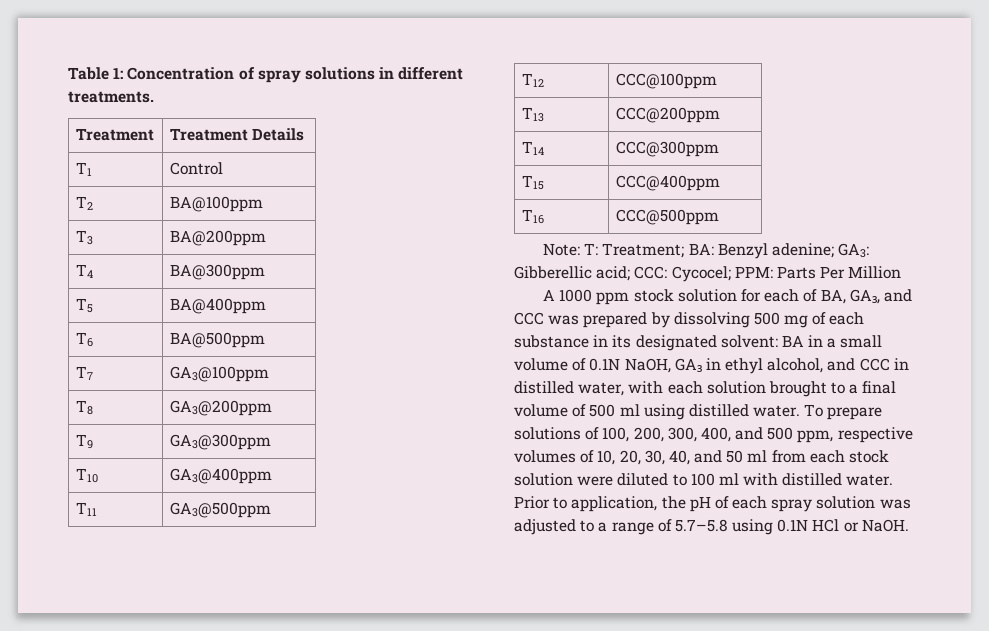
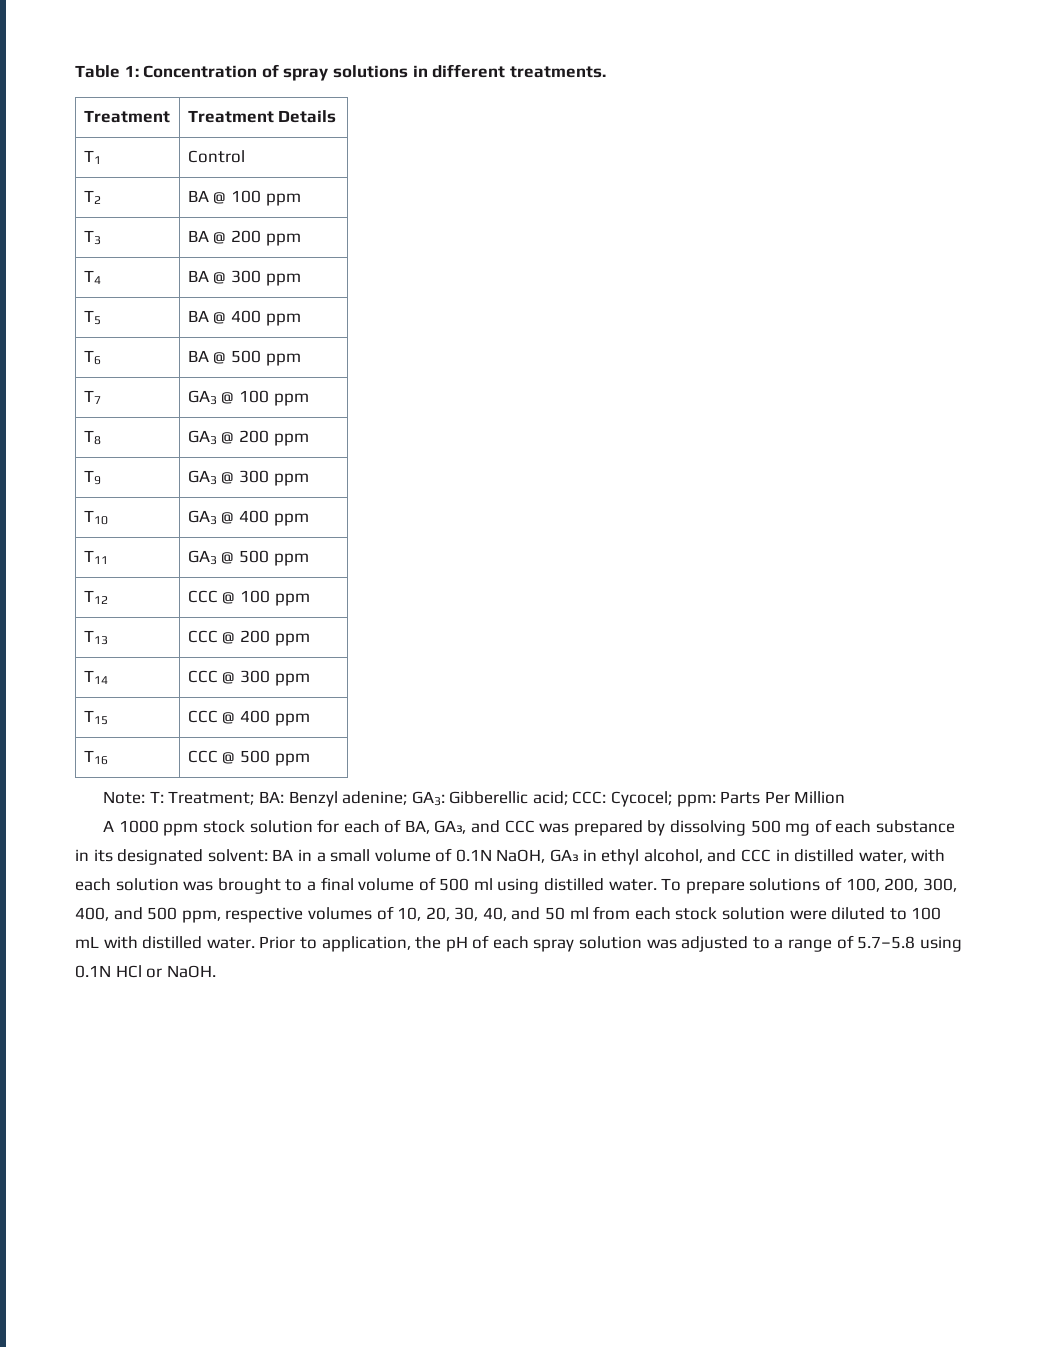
[169,196,263,212] [75,230,93,245] [169,230,266,246] [75,264,93,278] [169,264,265,280] [75,298,93,313] [169,298,266,314] [75,332,93,347] [169,332,265,348] [75,366,93,380] [169,366,269,382] [75,400,93,415] [169,400,272,416] [75,434,93,449] [169,434,271,450] [75,468,98,483] [169,468,272,484] [75,502,97,516] [169,502,271,518] [521,73,544,87] [615,73,717,89] [521,107,544,122] [615,107,720,123] [521,141,544,155] [615,141,719,157] [521,175,544,190] [615,175,720,191] [521,209,544,224] [615,209,719,225] BA@100ppm // T3 | BA@200ppm // T4 | BA@300ppm // T5 | BA@400ppm // T6 | BA@500ppm // T7 | GA3@100ppm // T8 | GA3@200ppm // T9 | GA3@300ppm // T10 | GA3@400ppm // T11 | GA3@500ppm // T12 | CCC@100ppm // T13 | CCC@200ppm // T14 | CCC@300ppm // T15 | CCC@400ppm // T16 | CCC@500ppm -> [187,190,301,206] [83,230,101,245] [187,230,301,246] [83,270,101,284] [187,270,301,286] [83,310,101,325] [187,310,301,326] [83,350,101,365] [187,350,301,366] [83,390,101,404] [187,390,309,406] [83,430,101,445] [187,430,309,446] [83,470,101,485] [187,470,309,486] [83,510,108,525] [187,510,309,526] [83,550,108,564] [187,550,309,566] [83,590,108,604] [187,590,310,606] [83,630,108,645] [187,630,310,646] [83,670,108,684] [187,670,310,686] [83,710,108,725] [187,710,310,726] [83,750,108,765] [187,750,310,766] BA @ 100 ppm // T3 | BA @ 200 ppm // T4 | BA @ 300 ppm // T5 | BA @ 400 ppm // T6 | BA @ 500 ppm // T7 | GA3 @ 100 ppm // T8 | GA3 @ 200 ppm // T9 | GA3 @ 300 ppm // T10 | GA3 @ 400 ppm // T11 | GA3 @ 500 ppm // T12 | CCC @ 100 ppm // T13 | CCC @ 200 ppm // T14 | CCC @ 300 ppm // T15 | CCC @ 400 ppm // T16 | CCC @ 500 ppm
[734,266,773,278] PPM: -> [676,794,716,807] ppm:
(766, 387) none -> [183,881,214,891] was
[718,473,739,485] ml -> [75,936,99,948] mL

